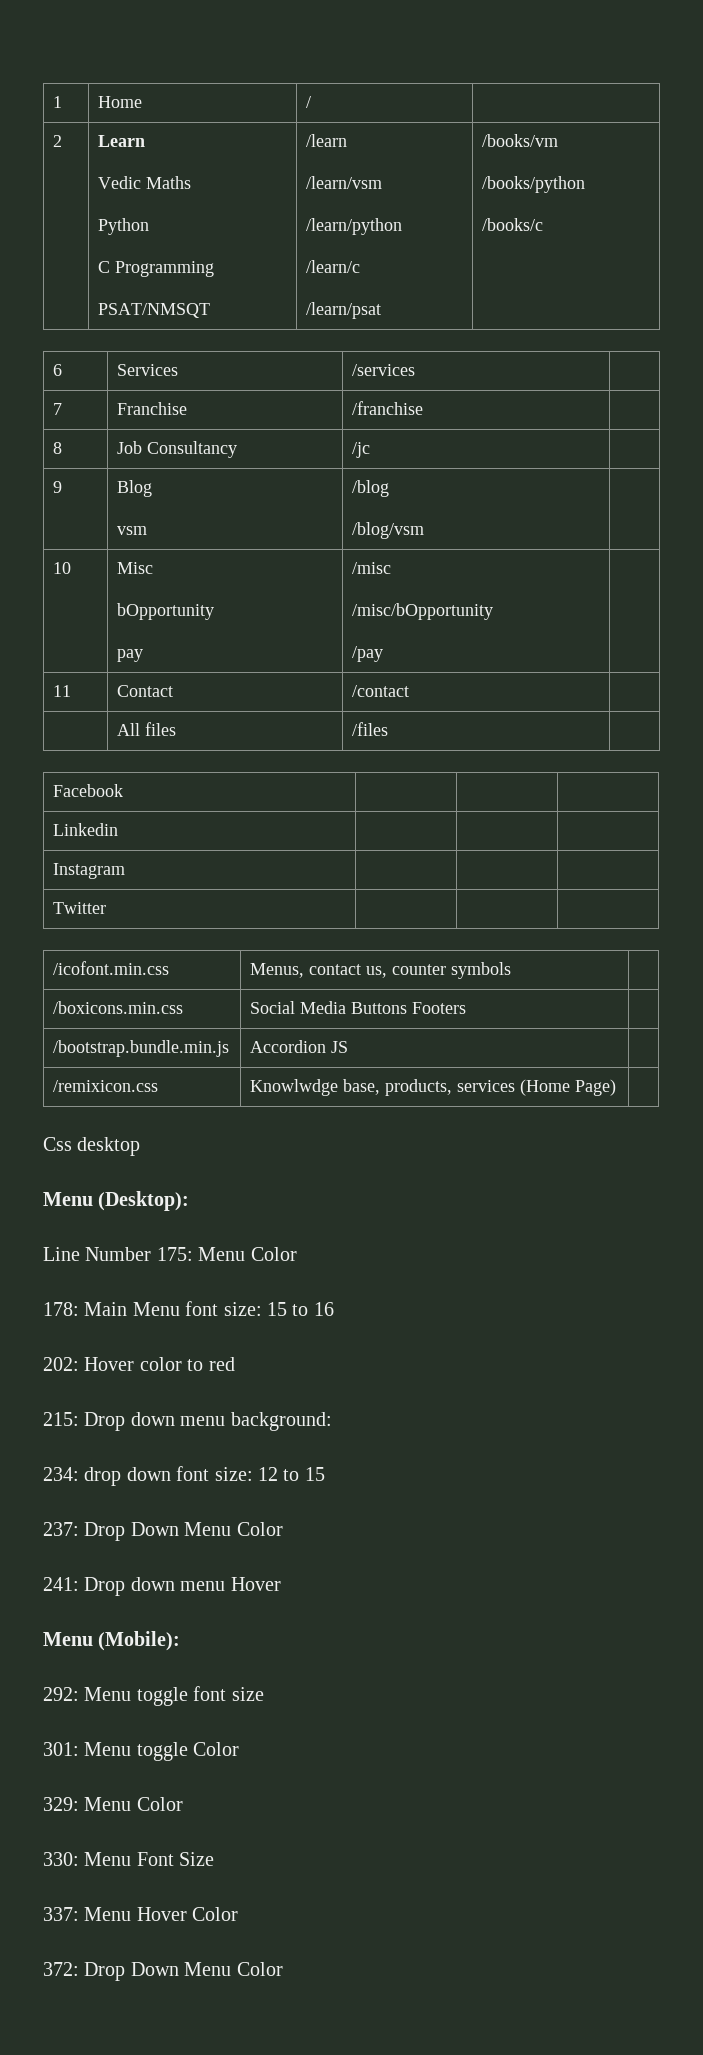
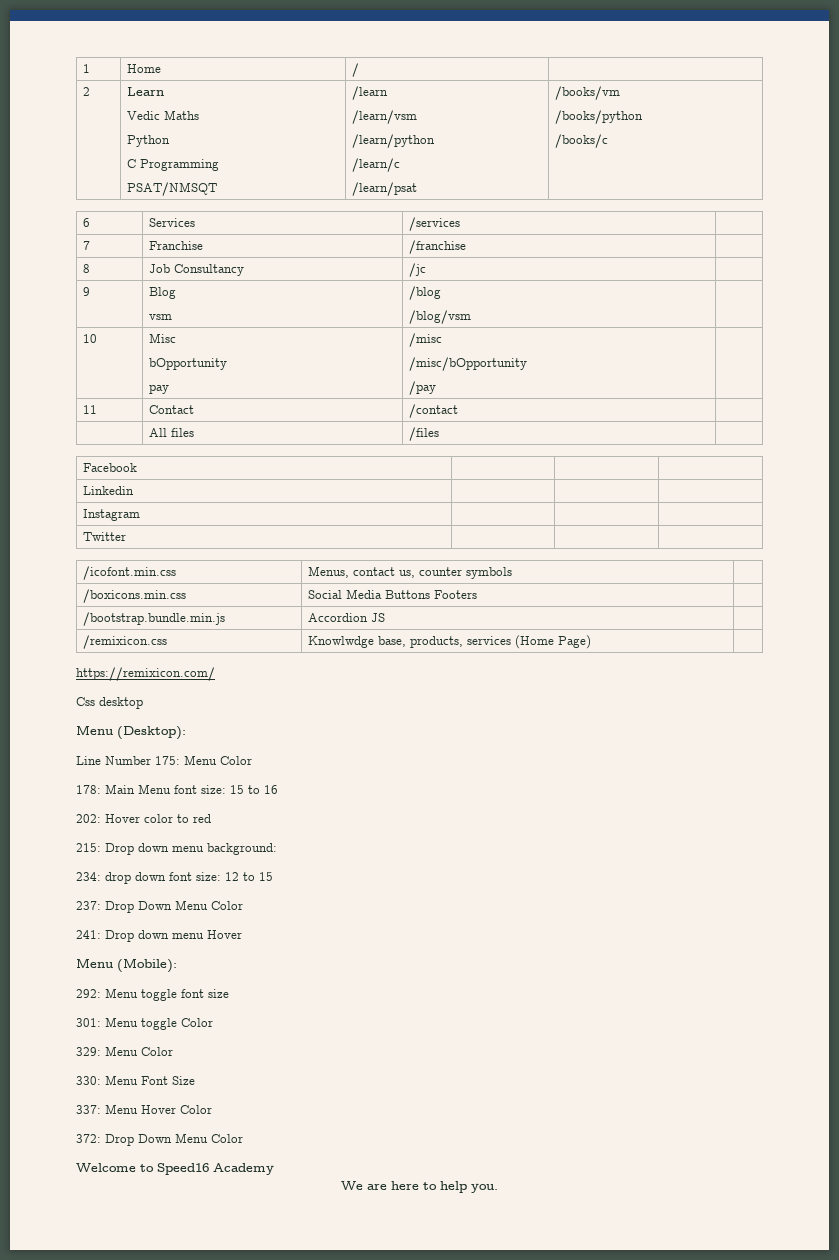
(617, 1087) none -> [76,667,215,681] // https://remixicon.com/
(283, 1969) none -> [76,1163,274,1175] [341,1181,498,1193] // Welcome to Speed16 Academy // We are here to help you.

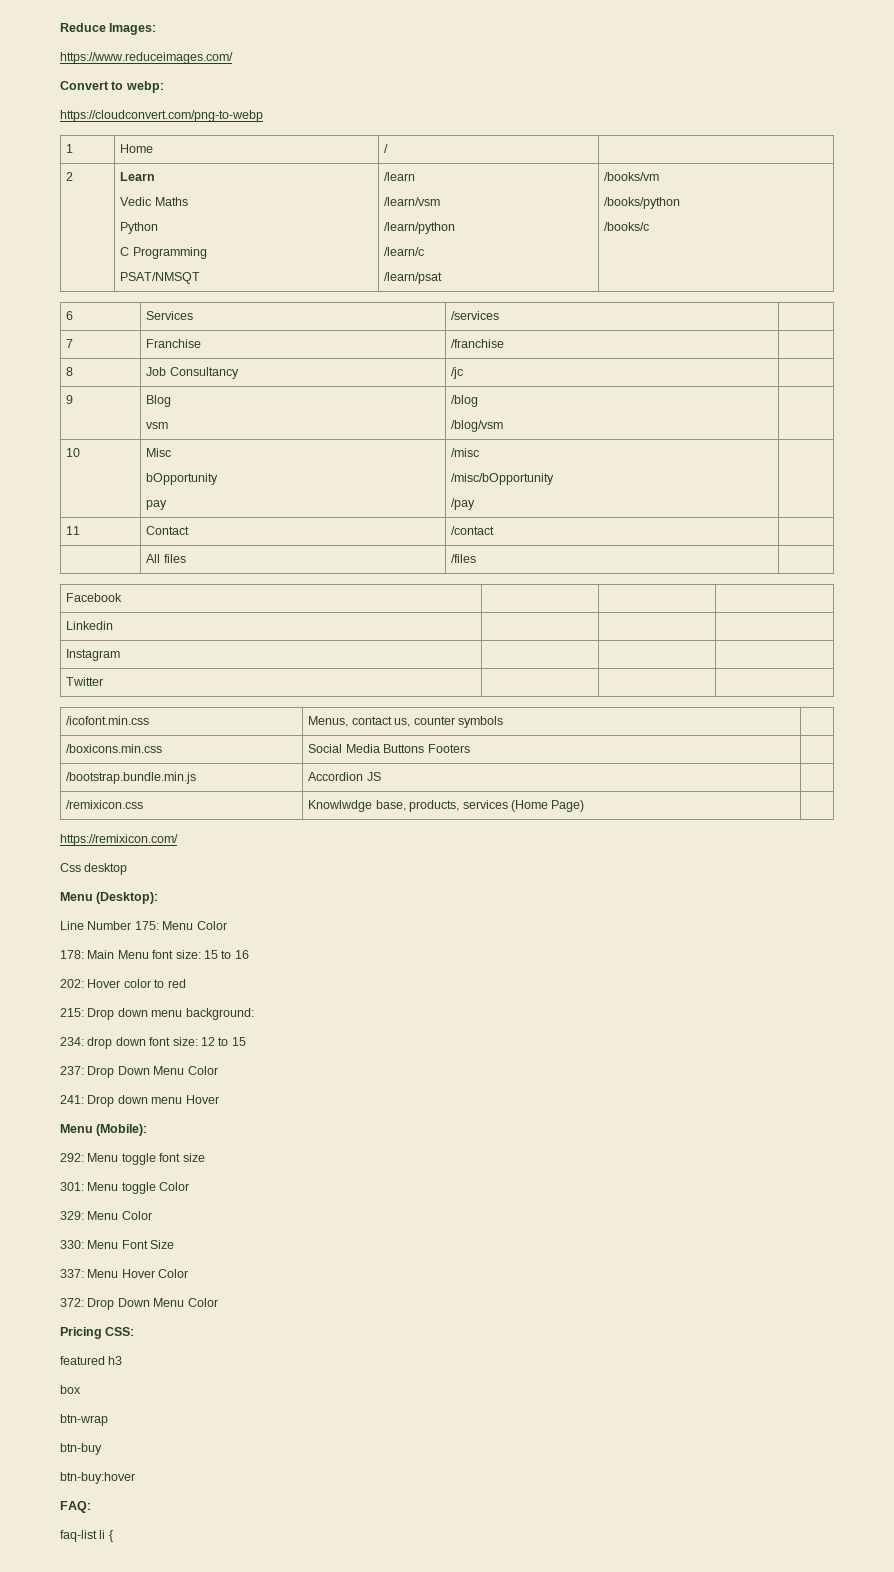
(82, 68) none -> [60,23,157,35] [60,52,233,64] [60,81,164,93] [60,110,263,122] Reduce Images: // https://www.reduceimages.com/ // Convert to webp: // https://cloudconvert.com/png-to-webp //
[76,1163,274,1175] [341,1181,498,1193] Welcome to Speed16 Academy // We are here to help you. -> [60,1327,135,1339] [60,1356,123,1365] [60,1385,81,1394] [60,1414,108,1426] [60,1443,102,1455] [60,1472,135,1484] [60,1501,91,1513] [60,1530,113,1542] Pricing CSS: // featured h3 // box // btn-wrap // btn-buy // btn-buy:hover // FAQ: // faq-list li {

